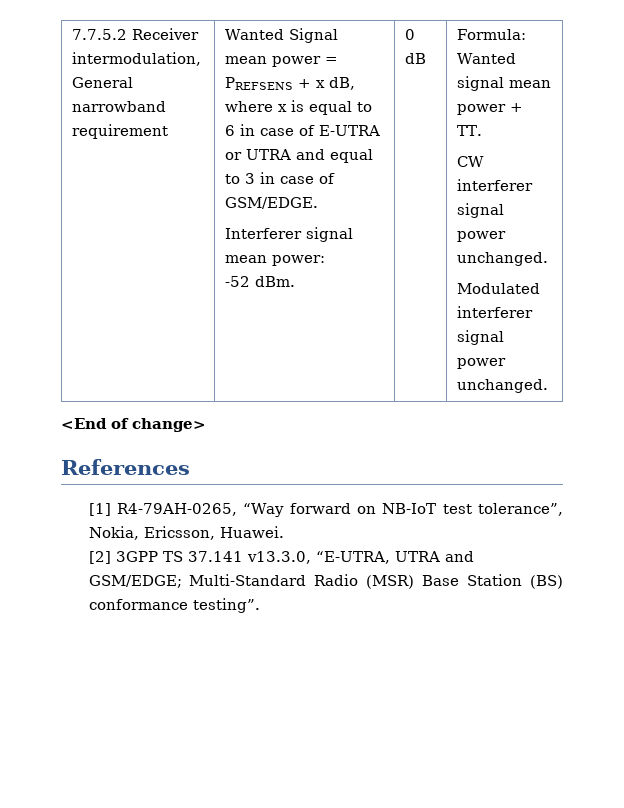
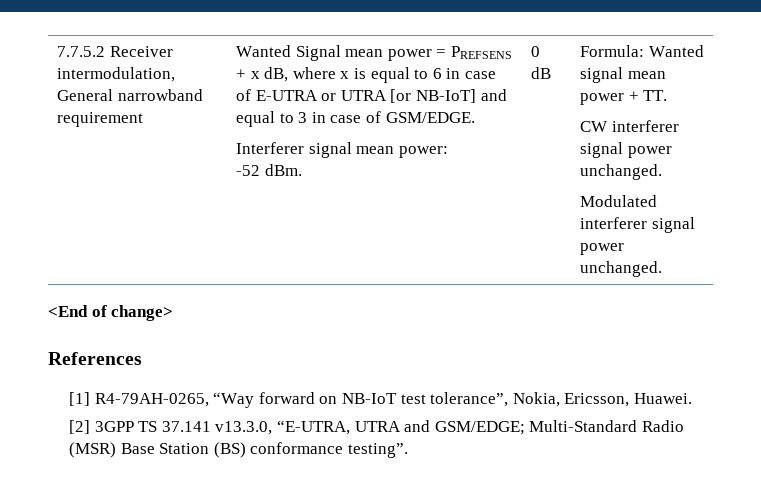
(292, 154) none -> [390,89,476,103] [or NB-IoT]

